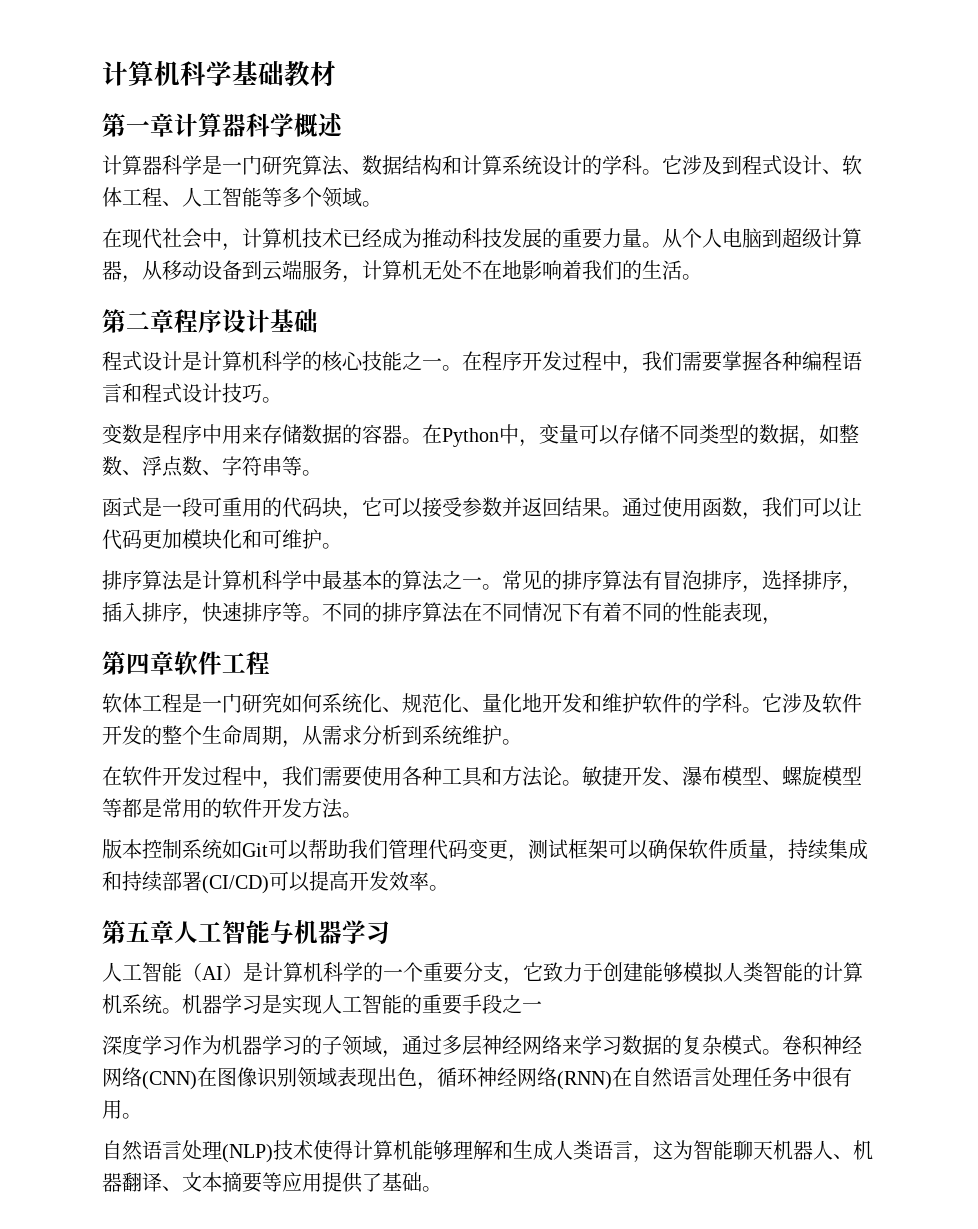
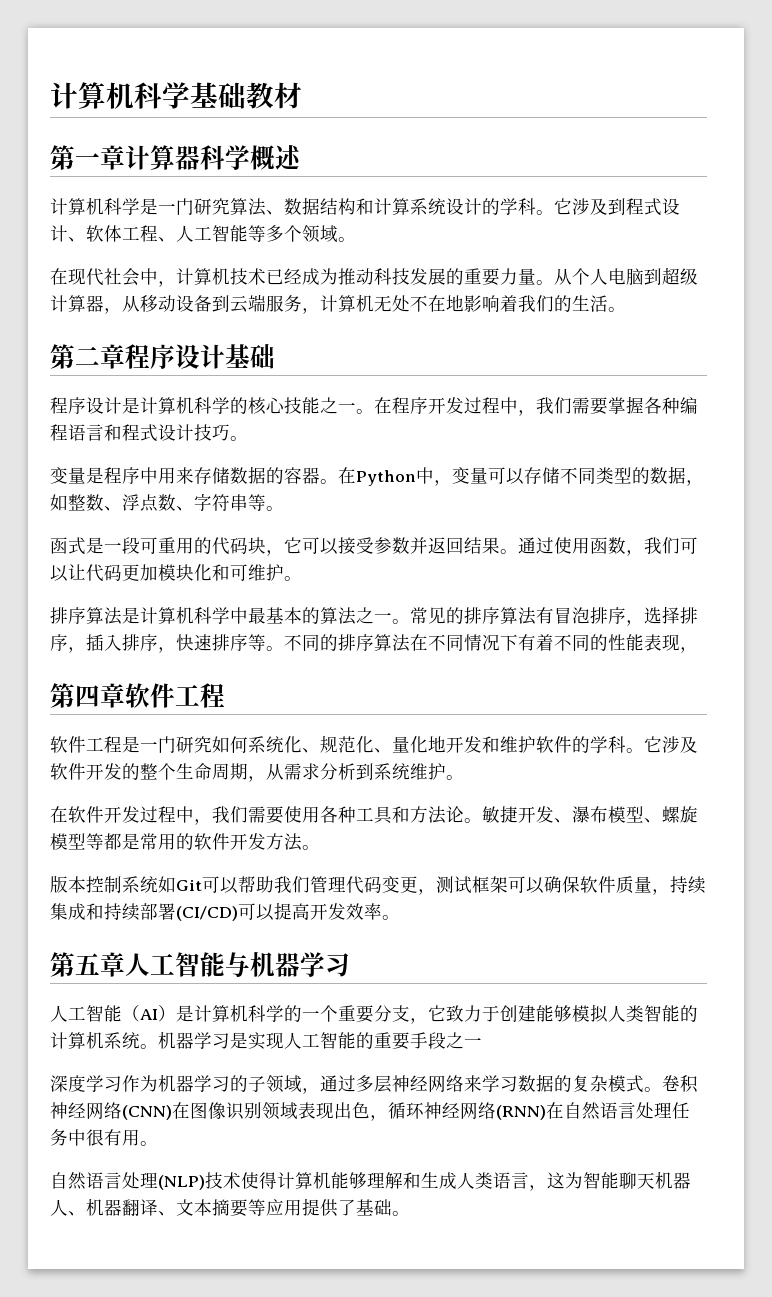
[142,156,162,175] 器 -> [86,197,104,215] 机
[122,351,142,371] 式 -> [68,397,86,414] 序
[122,424,142,444] 数 -> [68,467,86,484] 量
[122,693,142,713] 体 -> [68,736,86,753] 件

